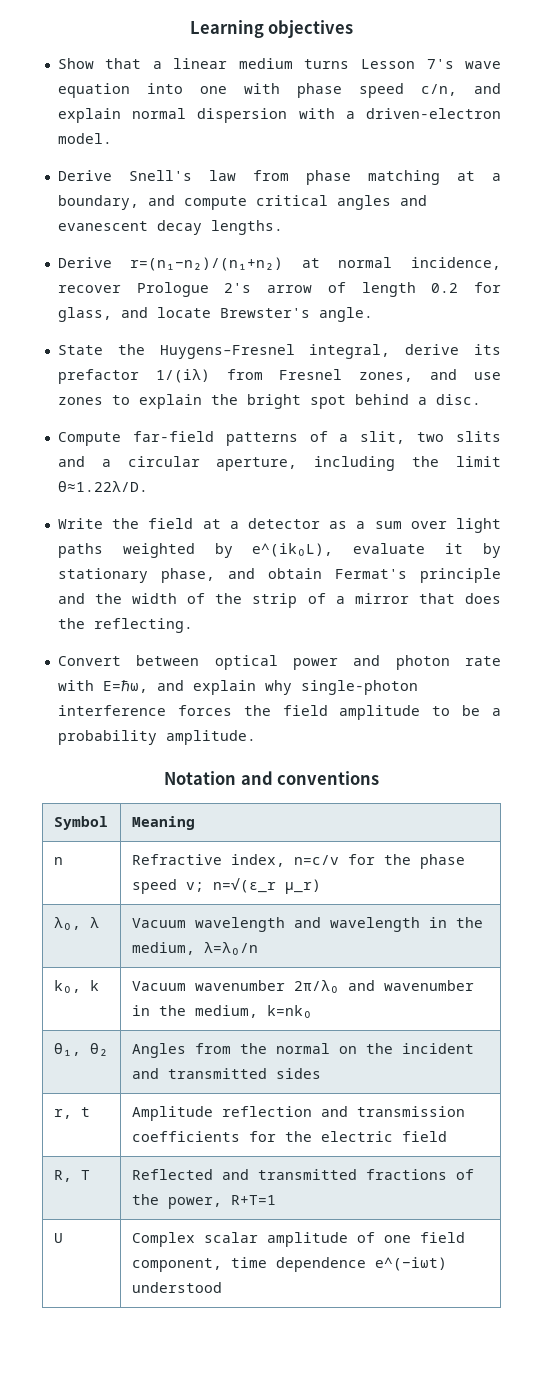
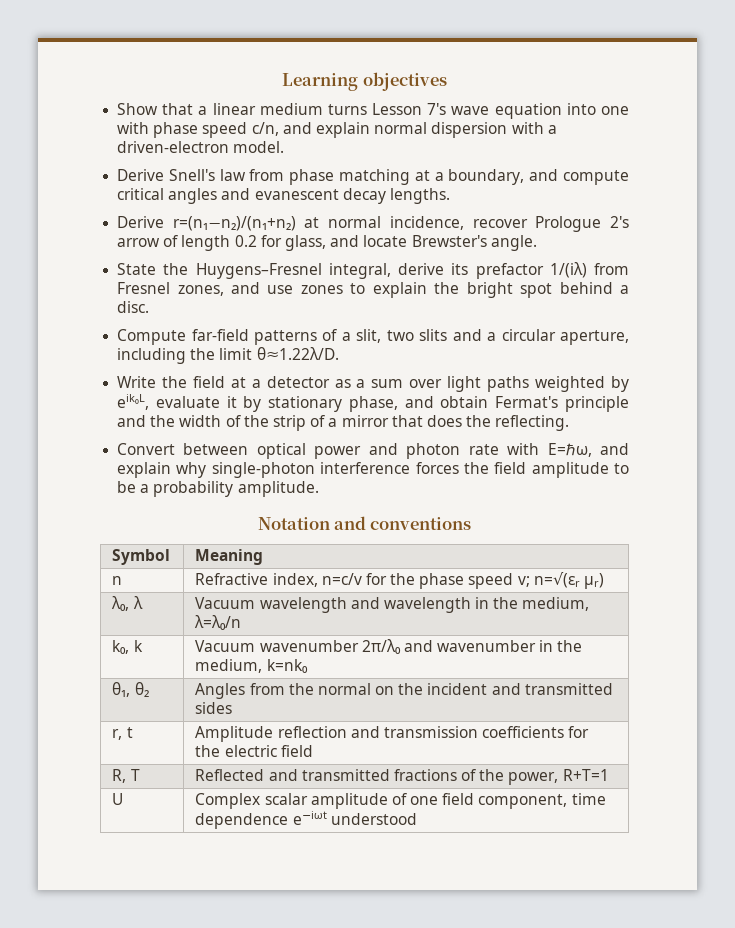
[252,543,334,557] e^(ik₀L), -> [117,394,150,410] eik₀L,
[212,878,321,894] n=√(ε_r μ_r) -> [533,572,605,589] n=√(εr μr)
[374,1257,447,1271] e^(−iωt) -> [292,811,327,825] e−iωt

